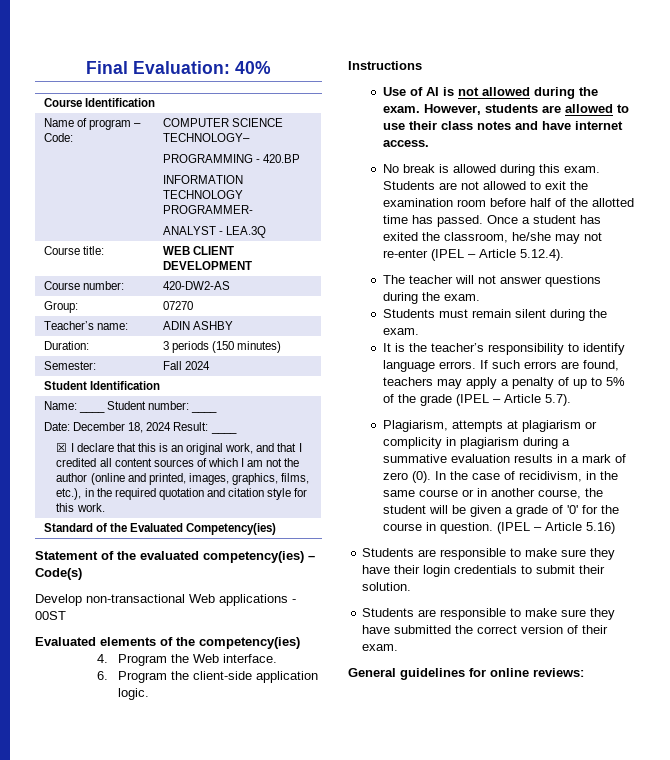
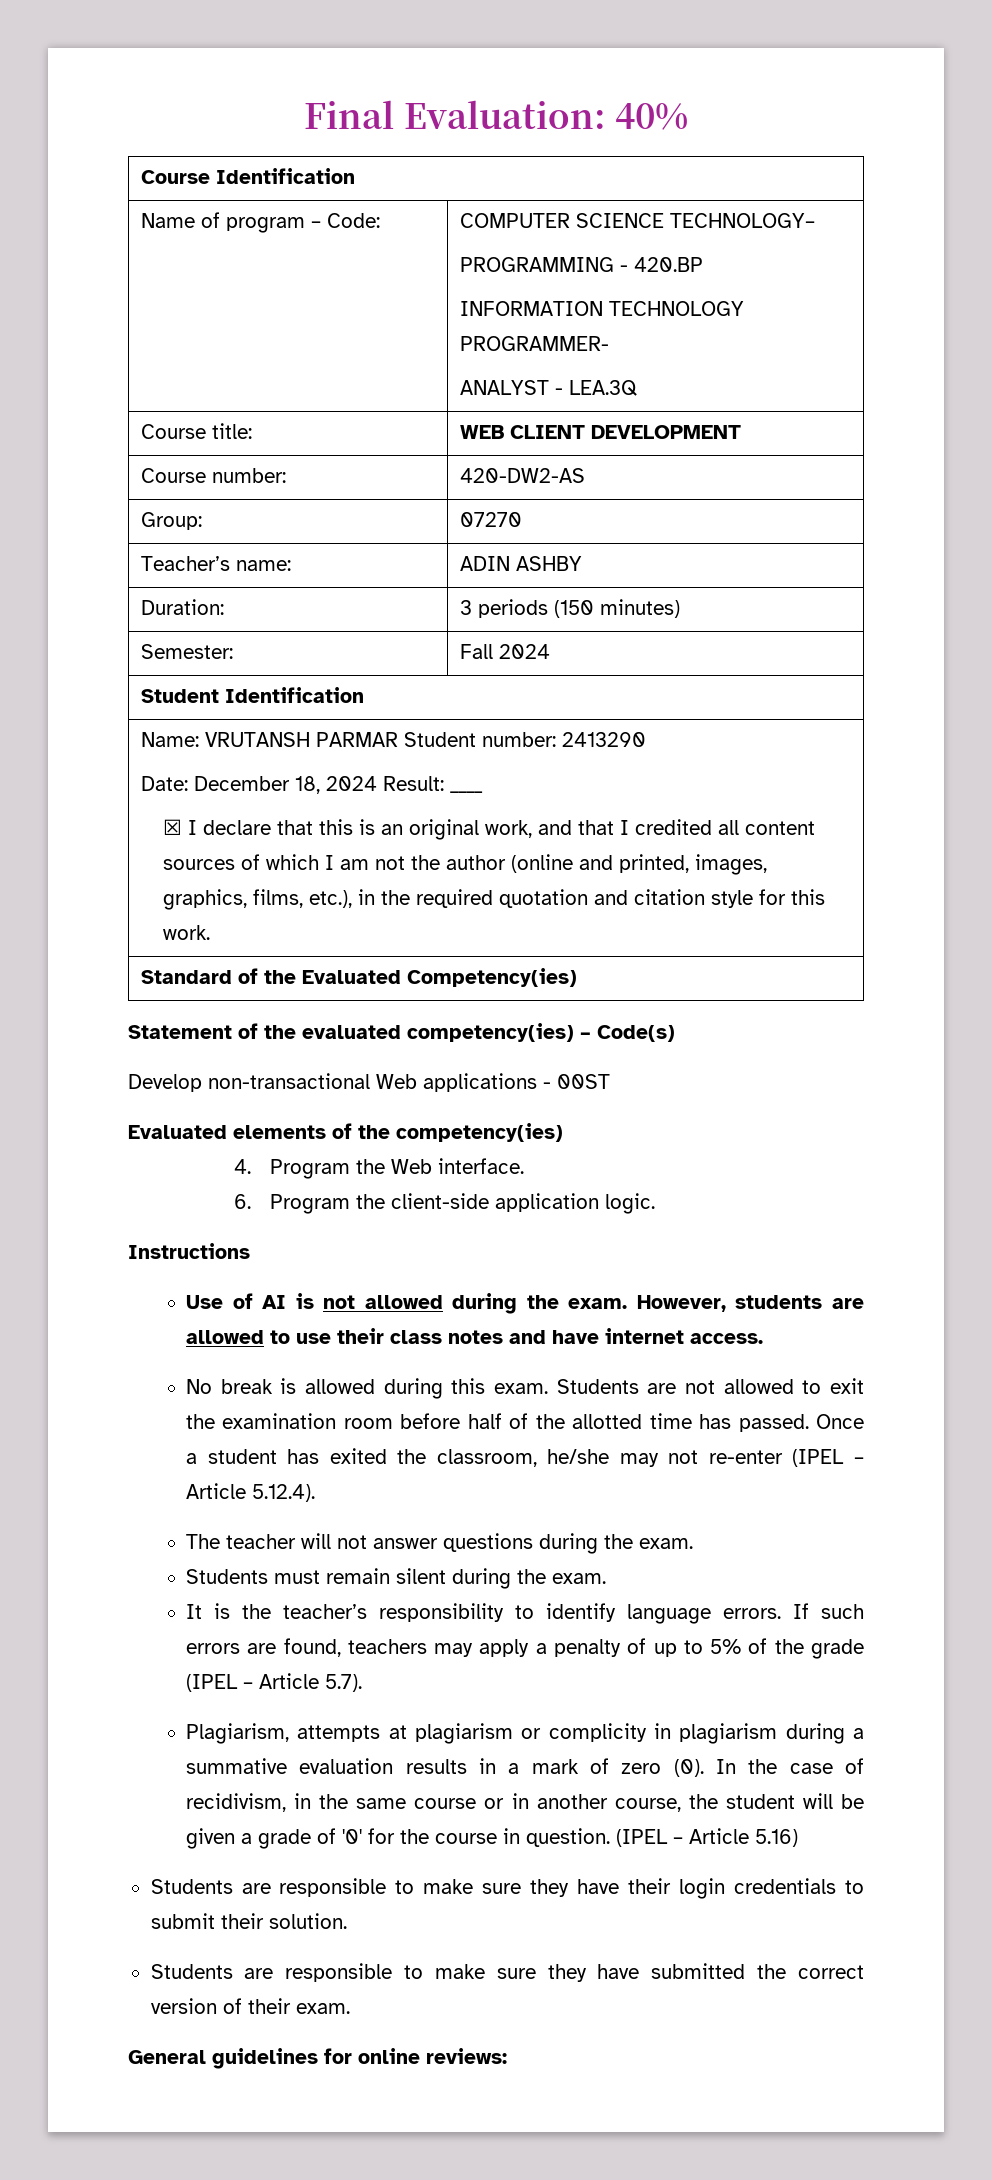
[79,410,106,413] ____ -> [205,732,399,747] VRUTANSH PARMAR
[191,410,218,413] ____ -> [562,732,647,747] 2413290

